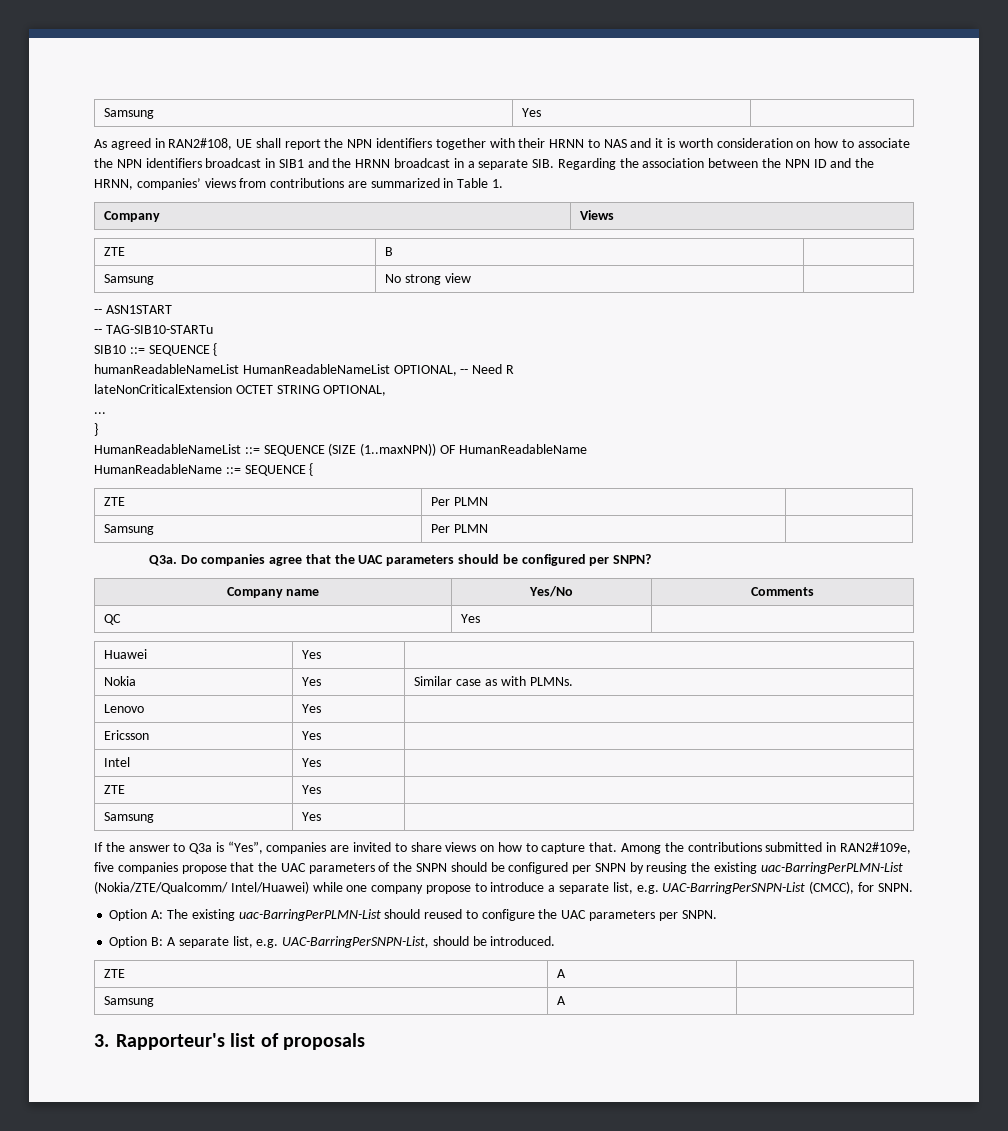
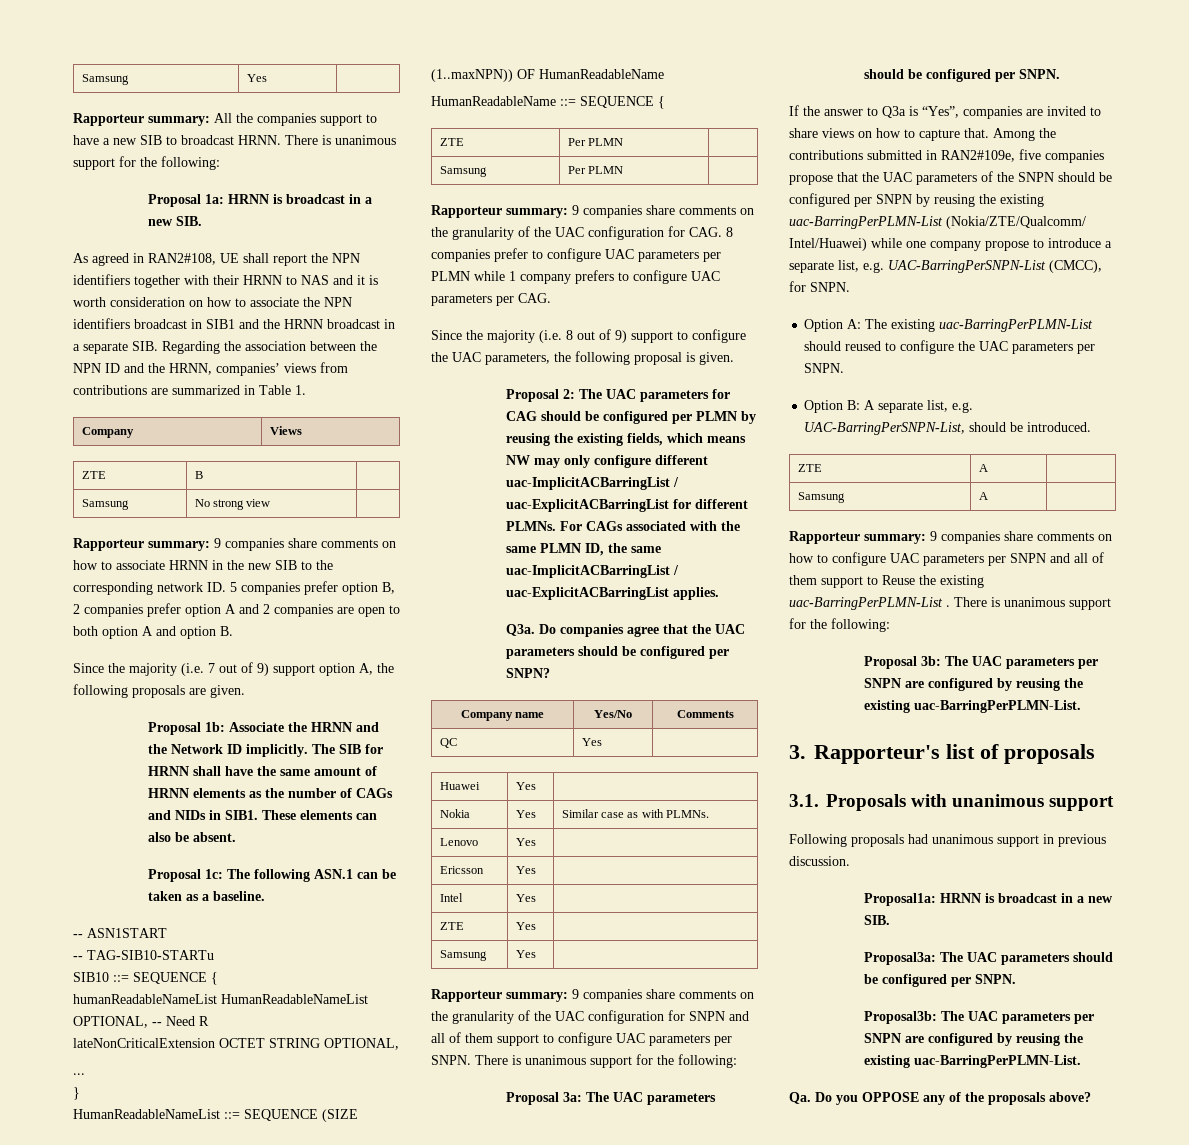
[104,108,155,119] [522,108,542,117] Samsung | Yes | -> [81,74,129,85] [246,74,267,82] [73,113,377,126] [73,135,396,145] [73,156,220,170] [148,194,373,207] [148,216,203,226] Samsung | Yes | // Rapporteur summary: All the companies support to have a new SIB to broadcast HRNN. There is unanimous support for the following: // Proposal 1a: HRNN is broadcast in a new SIB.
(472, 278) none -> [73,538,396,551] [73,560,333,570] [73,581,395,595] [73,603,400,617] [73,626,233,639] [73,662,394,676] [73,684,245,698] [148,722,380,735] [148,744,384,757] [148,766,378,776] [148,788,394,798] [148,810,378,820] [148,832,237,842] [148,869,397,882] [148,891,266,901] // Rapporteur summary: 9 companies share comments on how to associate HRNN in the new SIB to the corresponding network ID. 5 companies prefer option B, 2 companies prefer option A and 2 companies are open to both option A and option B. // Since the majority (i.e. 7 out of 9) support option A, the following proposals are given. // Proposal 1b: Associate the HRNN and the Network ID implicitly. The SIB for HRNN shall have the same amount of HRNN elements as the number of CAGs and NIDs in SIB1. These elements can also be absent. // Proposal 1c: The following ASN.1 can be taken as a baseline.
(489, 528) none -> [431,205,754,218] [431,226,733,240] [431,248,721,262] [431,270,720,284] [431,293,551,306] [431,329,746,343] [431,351,734,365] [506,389,731,402] [506,411,757,424] [506,433,747,446] [506,455,709,468] [506,477,680,490] [506,499,749,512] [506,521,741,531] [506,543,662,556] [506,565,680,578] [506,587,720,600] // Rapporteur summary: 9 companies share comments on the granularity of the UAC configuration for CAG. 8 companies prefer to configure UAC parameters per PLMN while 1 company prefers to configure UAC parameters per CAG. // Since the majority (i.e. 8 out of 9) support to configure the UAC parameters, the following proposal is given. // Proposal 2: The UAC parameters for CAG should be configured per PLMN by reusing the existing fields, which means NW may only configure different uac-ImplicitACBarringList / uac-ExplicitACBarringList for different PLMNs. For CAGs associated with the same PLMN ID, the same uac-ImplicitACBarringList / uac-ExplicitACBarringList applies.
(322, 816) none -> [431,989,754,1002] [431,1010,749,1024] [431,1032,732,1046] [431,1054,737,1068] [506,1092,717,1105] [864,69,1061,82] // Rapporteur summary: 9 companies share comments on the granularity of the UAC configuration for SNPN and all of them support to configure UAC parameters per SNPN. There is unanimous support for the following: // Proposal 3a: The UAC parameters should be configured per SNPN.
(567, 1000) none -> [789,531,1112,544] [789,552,1104,566] [789,575,984,588] [789,597,1111,610] [789,618,890,632] [864,656,1099,669] [864,678,1084,691] [864,700,1082,713] // Rapporteur summary: 9 companies share comments on how to configure UAC parameters per SNPN and all of them support to Reuse the existing uac-BarringPerPLMN-List . There is unanimous support for the following: // Proposal 3b: The UAC parameters per SNPN are configured by reusing the existing uac-BarringPerPLMN-List.
(365, 1041) none -> [789,794,1115,811] [789,834,1106,847] [789,856,850,866] [864,893,1114,906] [864,915,891,925] [864,952,1114,965] [864,974,1017,987] [864,1011,1095,1024] [864,1033,1084,1046] [864,1055,1082,1068] [789,1092,1091,1105] // 3.1. Proposals with unanimous support // Following proposals had unanimous support in previous discussion. // Proposal1a: HRNN is broadcast in a new SIB. // Proposal3a: The UAC parameters should be configured per SNPN. // Proposal3b: The UAC parameters per SNPN are configured by reusing the existing uac-BarringPerPLMN-List. // Qa. Do you OPPOSE any of the proposals above?

